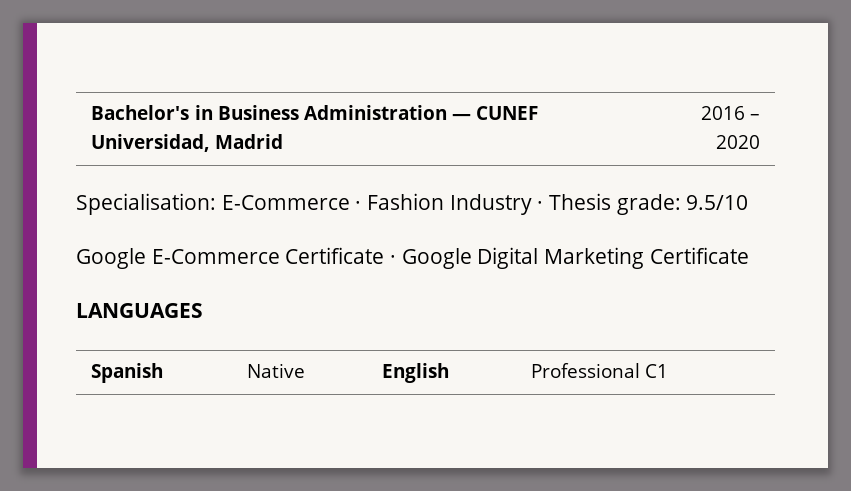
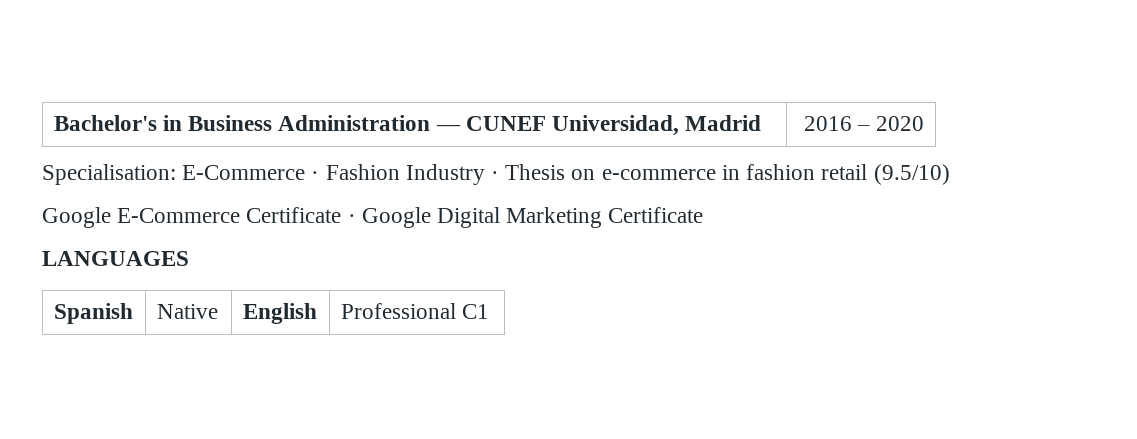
[616,194,749,215] grade: 9.5/10 -> [571,164,950,185] on e-commerce in fashion retail (9.5/10)

